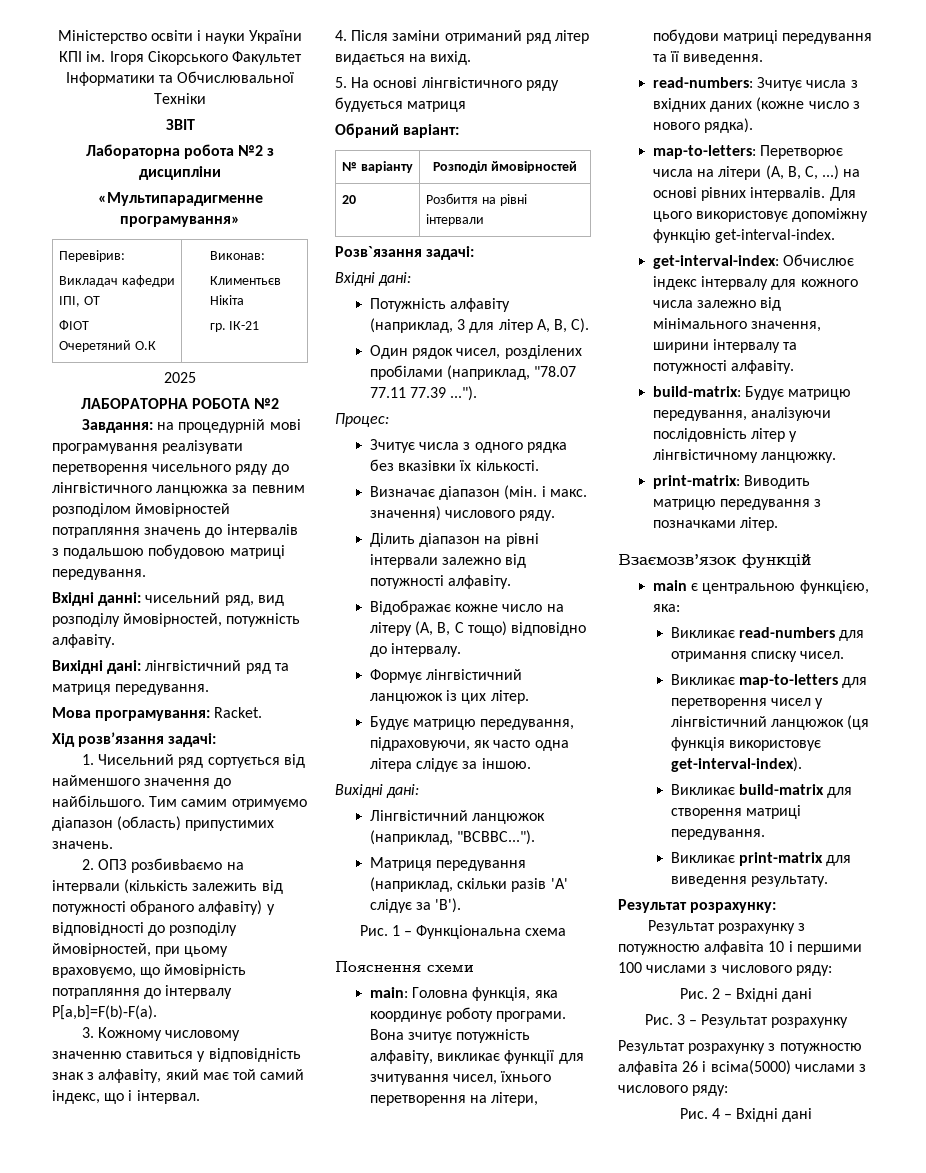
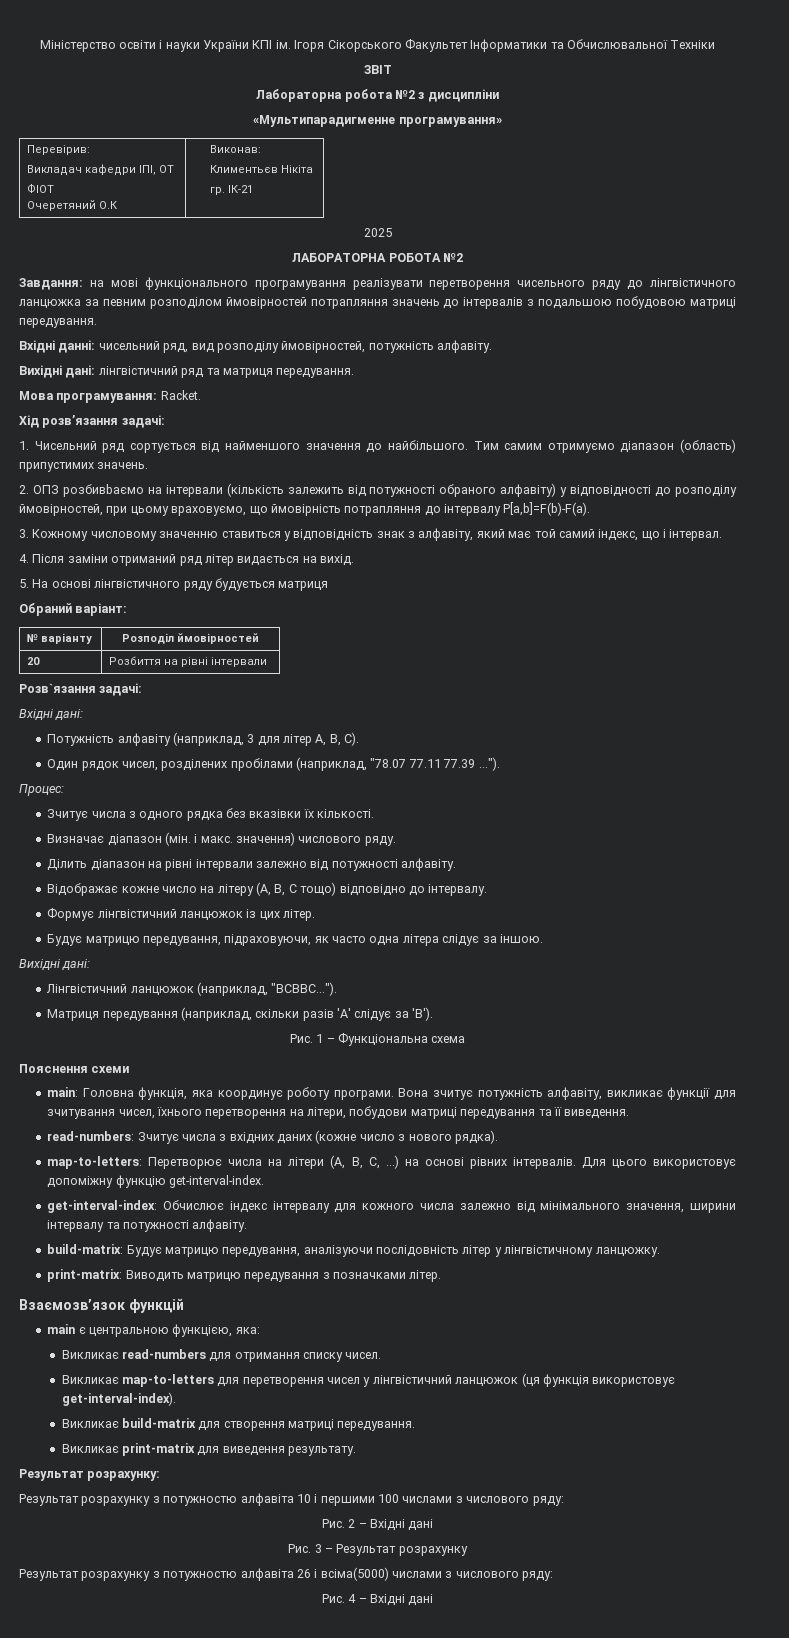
[178,419,301,433] процедурній мові -> [110,277,248,290] мові функціонального

